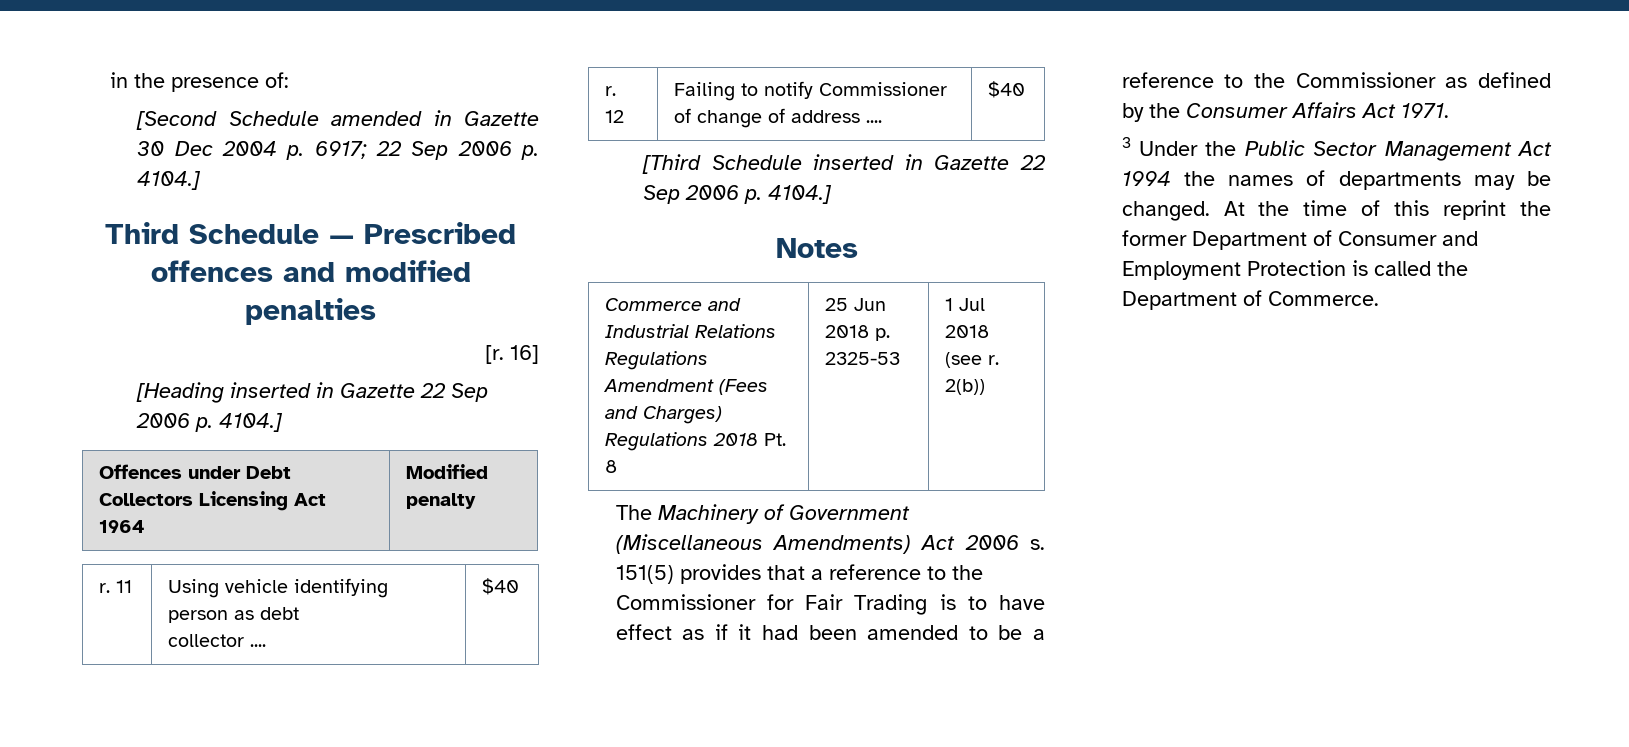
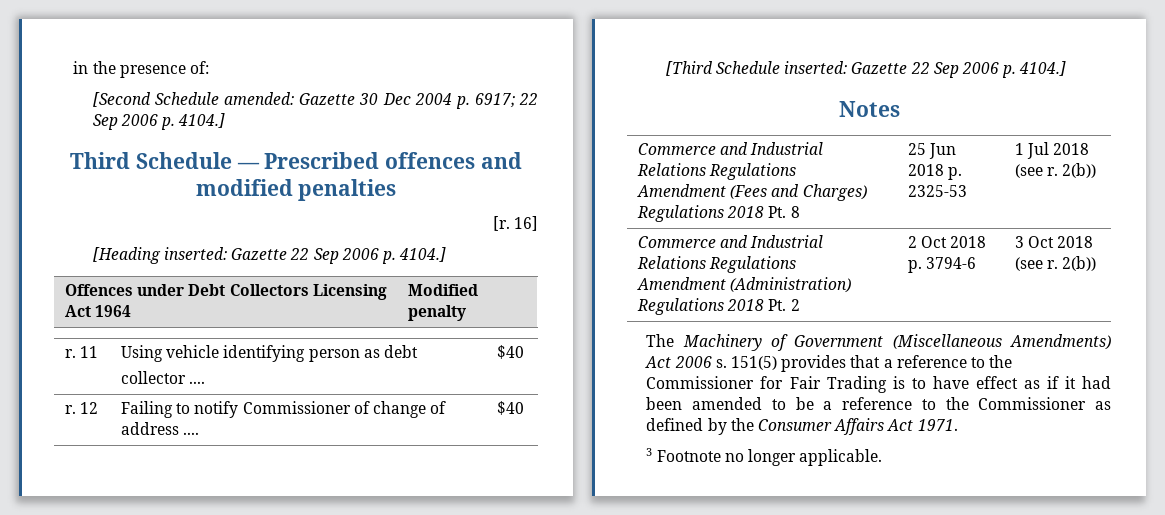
[331,110,452,126] amended in -> [224,92,295,105] amended:
[230,382,335,398] inserted in -> [164,247,228,260] inserted:
[813,154,923,170] inserted in -> [784,61,848,74] inserted:
(986, 387) none -> [638,235,824,248] [637,256,797,273] [637,277,852,293] [637,298,800,315] [908,236,987,248] [908,257,977,273] [1015,236,1094,248] [1015,256,1097,271] // Commerce and Industrial Relations Regulations Amendment (Administration) Regulations 2018 Pt. 2 | 2 Oct 2018 p. 3794-6 | 3 Oct 2018 (see r. 2(b))
[1138,140,1552,161] [1121,170,1551,190] [1121,200,1551,221] [1121,230,1478,250] [1121,260,1468,280] [1121,290,1379,310] Under the Public Sector Management Act 1994 the names of departments may be changed. At the time of this reprint the former Department of Consumer and Employment Protection is called the Department of Commerce. -> [656,449,883,466] Footnote no longer applicable.

